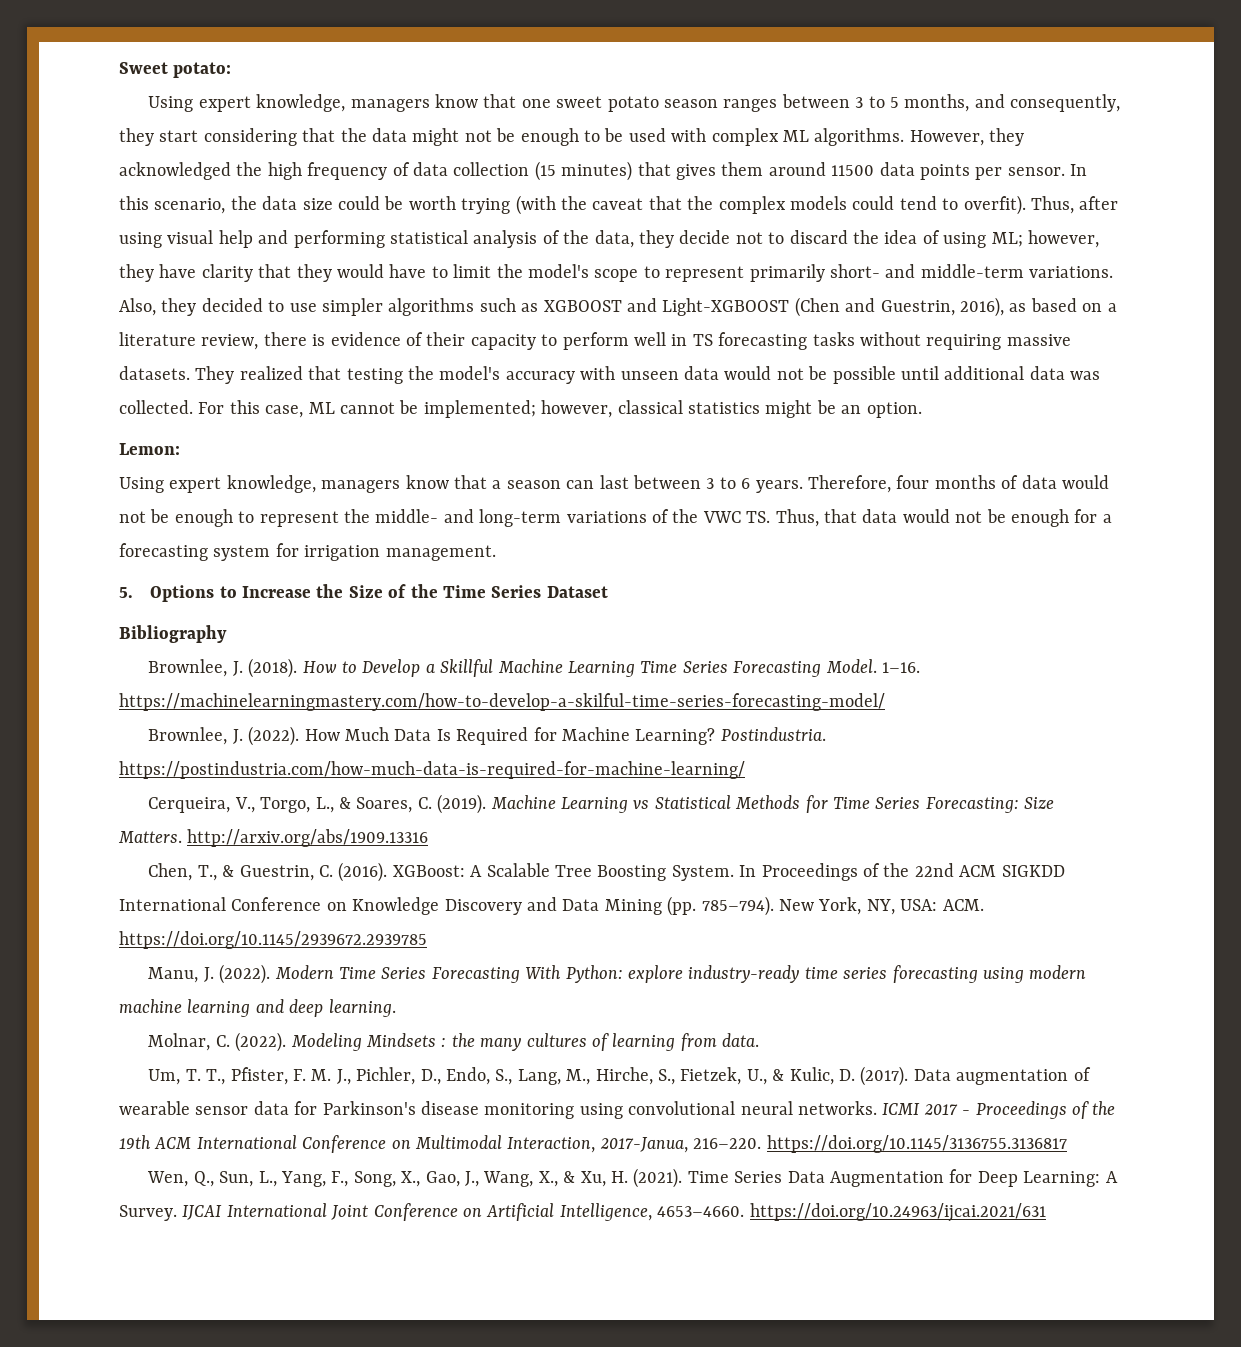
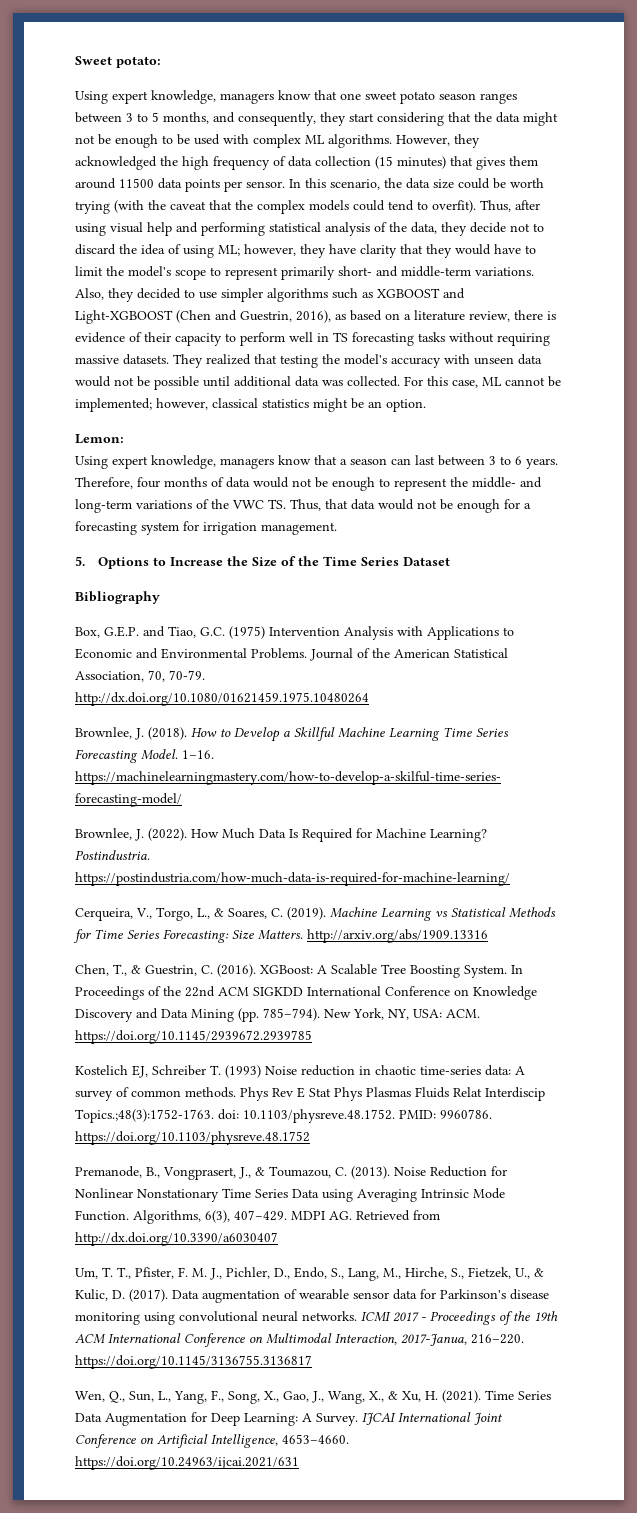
(227, 634) none -> [75,626,514,640] [75,648,508,661] [75,670,205,682] [75,692,369,706] // Box, G.E.P. and Tiao, G.C. (1975) Intervention Analysis with Applications to Economic and Environmental Problems. Journal of the American Statistical Association, 70, 70-79. // http://dx.doi.org/10.1080/01621459.1975.10480264
[148,964,1087,984] [119,999,396,1017] [148,1032,760,1052] Manu, J. (2022). Modern Time Series Forecasting With Python: explore industry-ready time series forecasting using modern machine learning and deep learning. // Molnar, C. (2022). Modeling Mindsets : the many cultures of learning from data. -> [75,1065,525,1078] [75,1087,545,1101] [75,1109,492,1123] [75,1131,310,1145] [75,1166,507,1180] [75,1188,505,1202] [75,1210,440,1224] [75,1232,278,1246] Kostelich EJ, Schreiber T. (1993) Noise reduction in chaotic time-series data: A survey of common methods. Phys Rev E Stat Phys Plasmas Fluids Relat Interdiscip Topics.;48(3):1752-1763. doi: 10.1103/physreve.48.1752. PMID: 9960786. https://doi.org/10.1103/physreve.48.1752 // Premanode, B., Vongprasert, J., & Toumazou, C. (2013). Noise Reduction for Nonlinear Nonstationary Time Series Data using Averaging Intrinsic Mode Function. Algorithms, 6(3), 407–429. MDPI AG. Retrieved from http://dx.doi.org/10.3390/a6030407

